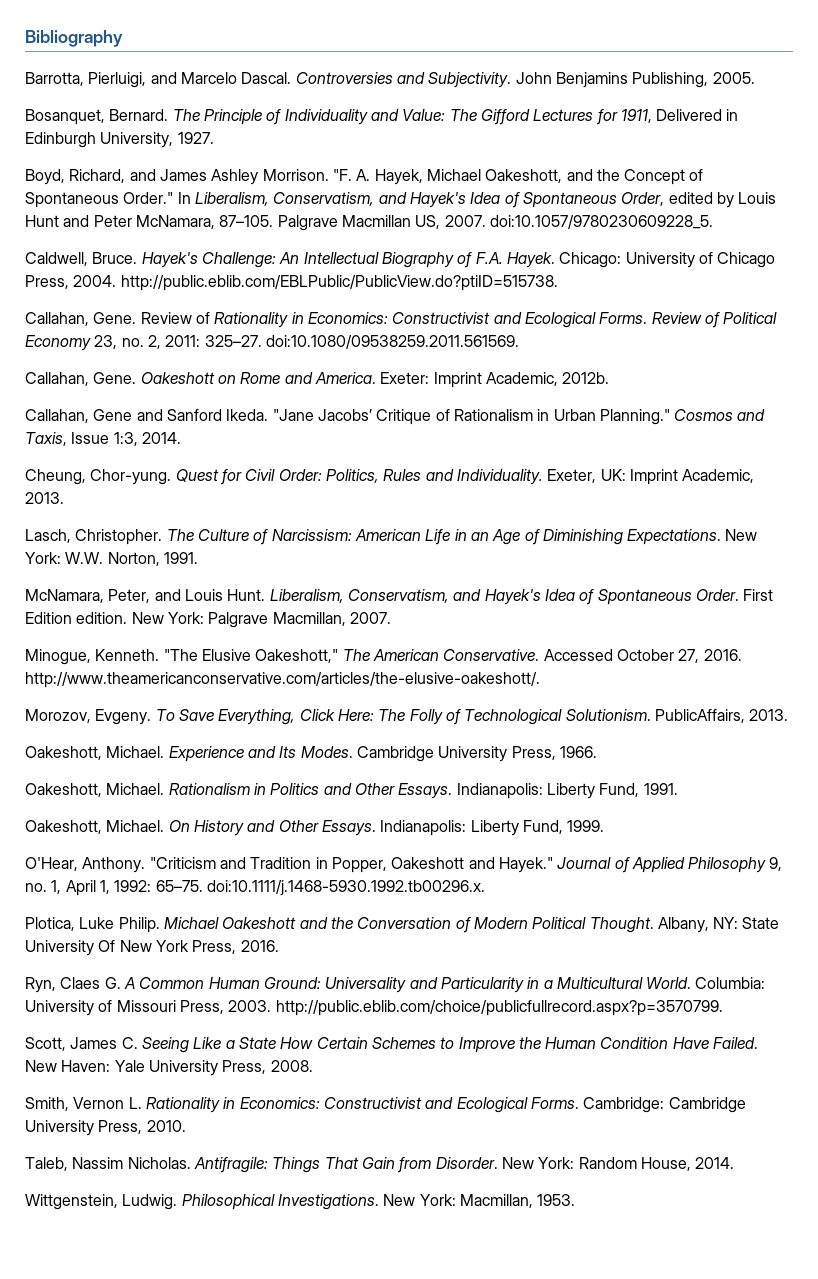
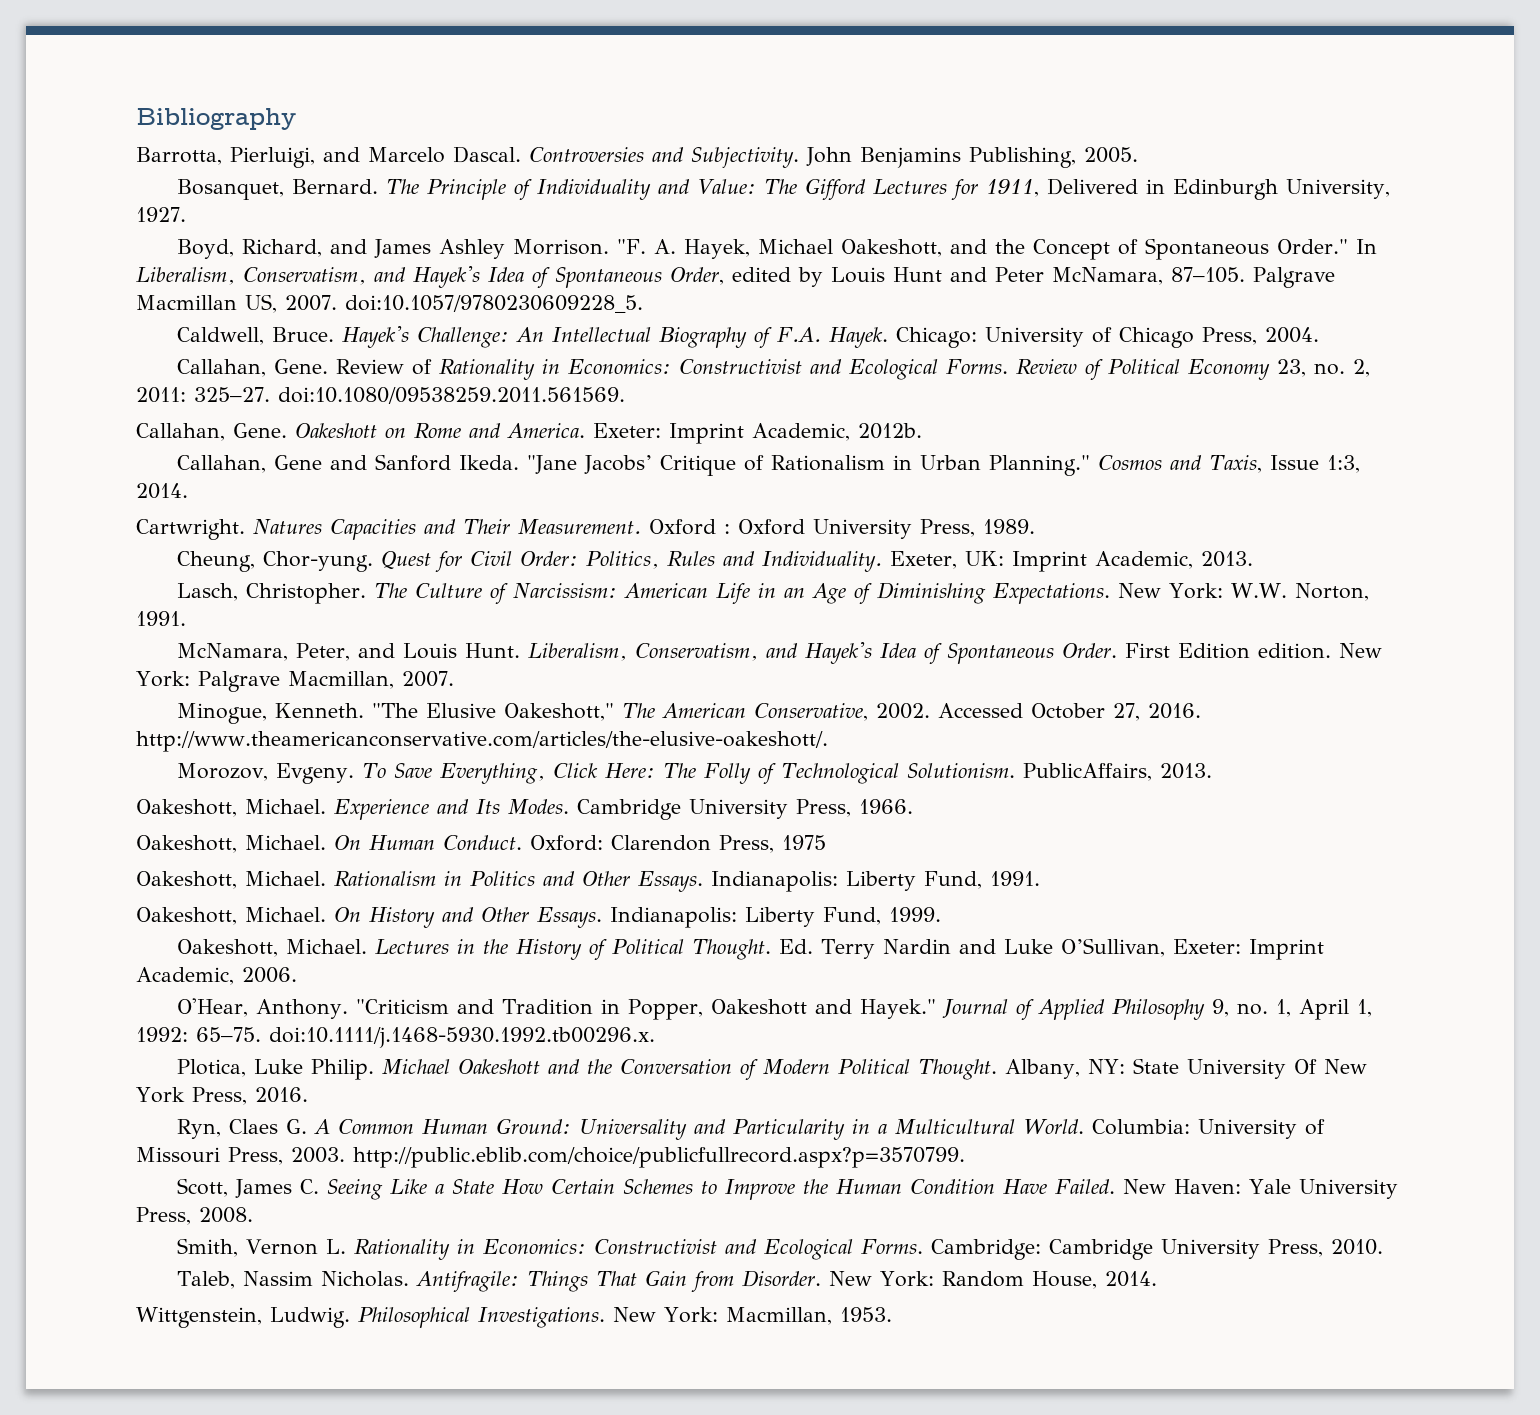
[120,275,558,291] http://public.eblib.com/EBLPublic/PublicView.do?ptiID=515738. -> (1320, 335) none
(181, 438) none -> [136,519,1035,540] // Cartwright. Natures Capacities and Their Measurement. Oxford : Oxford University Press, 1989.
[443,649,540,661] Conservative. -> [754,703,931,721] Conservative, 2002.
(597, 752) none -> [136,835,826,853] // Oakeshott, Michael. On Human Conduct. Oxford: Clarendon Press, 1975
(605, 826) none -> [177,938,1325,960] [136,967,297,985] // Oakeshott, Michael. Lectures in the History of Political Thought. Ed. Terry Nardin and Luke O’Sullivan, Exeter: Imprint Academic, 2006.

